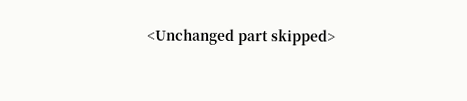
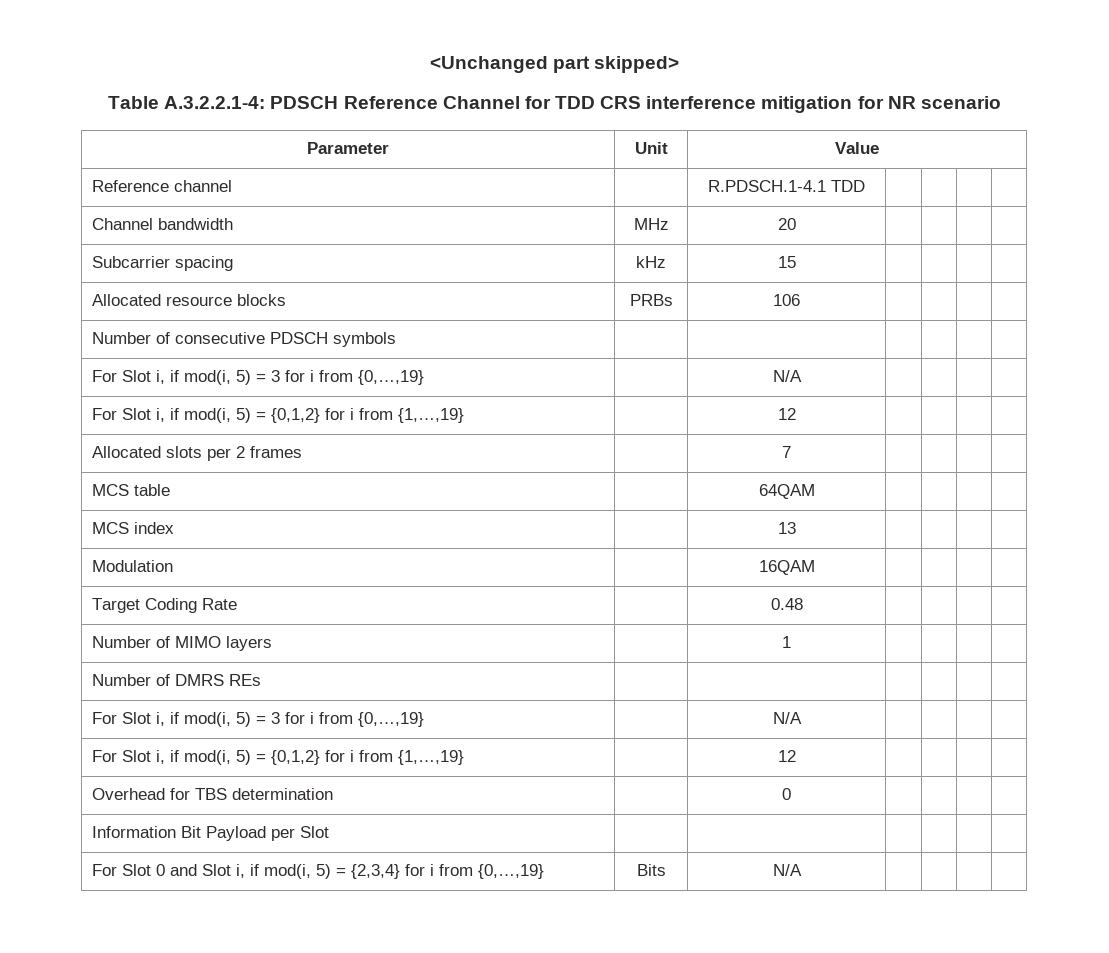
(336, 37) none -> [108,96,1001,113] [307,142,389,154] [634,142,668,154] [835,142,879,154] [92,180,233,192] [708,180,865,192] [92,218,234,230] [633,218,669,230] [777,218,796,230] [92,256,234,271] [636,256,666,268] [777,256,796,268] [92,294,287,306] [629,294,673,306] [773,294,800,306] [92,332,397,347] [92,370,425,385] [772,370,802,382] [92,408,465,423] [777,408,796,420] [92,446,303,461] [782,446,791,458] [92,484,171,496] [758,484,815,499] [92,522,175,534] [777,522,796,534] [92,560,174,572] [758,560,815,575] [92,598,238,613] [770,598,803,610] [92,636,273,651] [782,636,791,648] [92,674,262,686] [92,712,425,727] [772,712,802,724] [92,750,465,765] [777,750,796,762] [92,788,334,800] [782,788,791,800] [92,826,330,841] [92,864,545,879] [636,864,666,876] [772,864,802,876] // Table A.3.2.2.1-4: PDSCH Reference Channel for TDD CRS interference mitigation for NR scenario // Parameter | Unit | Value // Reference channel | | R.PDSCH.1-4.1 TDD | | | | // Channel bandwidth | MHz | 20 | | | | // Subcarrier spacing | kHz | 15 | | | | // Allocated resource blocks | PRBs | 106 | | | | // Number of consecutive PDSCH symbols | | | | | | // For Slot i, if mod(i, 5) = 3 for i from {0,…,19} | | N/A | | | | // For Slot i, if mod(i, 5) = {0,1,2} for i from {1,…,19} | | 12 | | | | // Allocated slots per 2 frames | | 7 | | | | // MCS table | | 64QAM | | | | // MCS index | | 13 | | | | // Modulation | | 16QAM | | | | // Target Coding Rate | | 0.48 | | | | // Number of MIMO layers | | 1 | | | | // Number of DMRS REs | | | | | | // For Slot i, if mod(i, 5) = 3 for i from {0,…,19} | | N/A | | | | // For Slot i, if mod(i, 5) = {0,1,2} for i from {1,…,19} | | 12 | | | | // Overhead for TBS determination | | 0 | | | | // Information Bit Payload per Slot | | | | | | // For Slot 0 and Slot i, if mod(i, 5) = {2,3,4} for i from {0,…,19} | Bits | N/A | | | |

